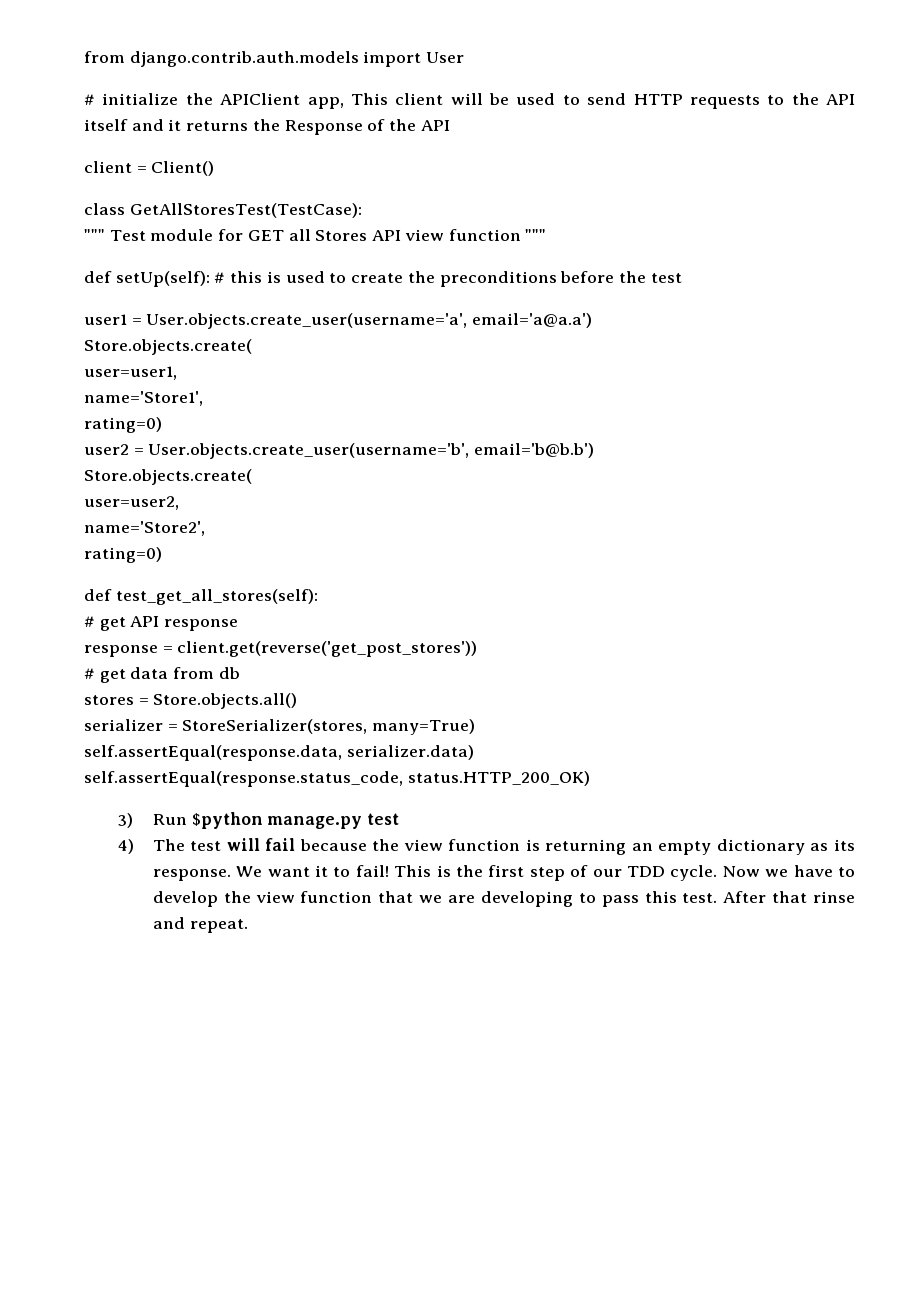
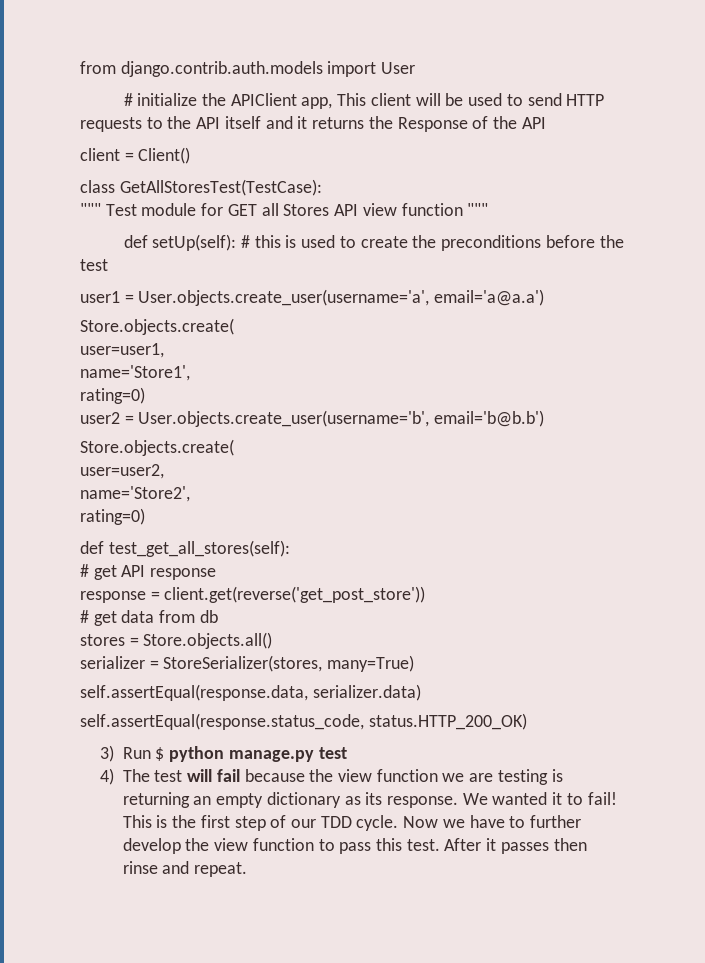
[177,641,478,657] client.get(reverse('get_post_stores')) -> [164,586,426,603] client.get(reverse('get_post_store'))
[191,812,263,829] $python -> [155,746,225,762] $ python
(521, 845) none -> [442,769,548,785] we are testing
[267,867,310,877] want -> [492,792,548,805] wanted
(855, 872) none -> [530,815,582,828] further
[378,891,573,907] that we are developing -> (314, 844) none
[772,891,808,903] that -> [486,838,587,854] it passes then

